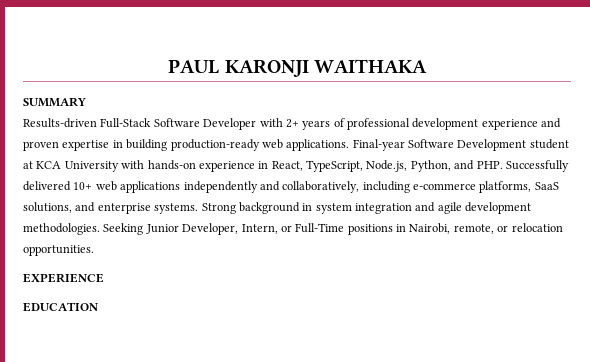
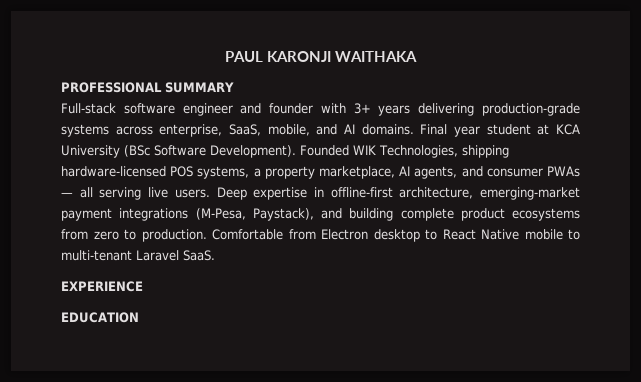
(427, 66) none -> [61,82,162,93] PROFESSIONAL
[23,118,562,130] [23,139,569,151] [23,160,569,172] [23,181,559,193] [23,202,532,214] [23,223,563,235] [23,245,94,256] Results-driven Full-Stack Software Developer with 2+ years of professional development experience and proven expertise in building production-ready web applications. Final-year Software Development student at KCA University with hands-on experience in React, TypeScript, Node.js, Python, and PHP. Successfully delivered 10+ web applications independently and collaboratively, including e-commerce platforms, SaaS solutions, and enterprise systems. Strong background in system integration and agile development methodologies. Seeking Junior Developer, Intern, or Full-Time positions in Nairobi, remote, or relocation opportunities. -> [61,103,580,116] [61,124,580,137] [61,145,509,158] [61,166,580,179] [61,187,580,200] [61,208,580,221] [61,229,580,242] [61,250,215,261] Full-stack software engineer and founder with 3+ years delivering production-grade systems across enterprise, SaaS, mobile, and AI domains. Final year student at KCA University (BSc Software Development). Founded WIK Technologies, shipping hardware-licensed POS systems, a property marketplace, AI agents, and consumer PWAs — all serving live users. Deep expertise in offline-first architecture, emerging-market payment integrations (M-Pesa, Paystack), and building complete product ecosystems from zero to production. Comfortable from Electron desktop to React Native mobile to multi-tenant Laravel SaaS.

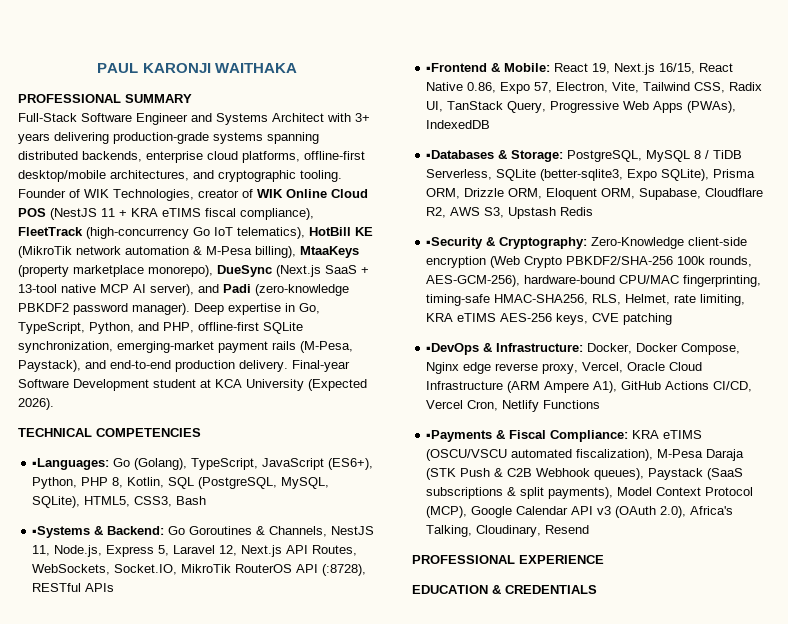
[61,103,314,116] Full-stack software engineer and founder -> [18,113,324,125] Full-Stack Software Engineer and Systems Architect
[115,124,580,137] [61,145,509,158] [61,166,580,179] [61,187,580,200] [61,208,580,221] [61,229,580,242] [61,250,215,261] across enterprise, SaaS, mobile, and AI domains. Final year student at KCA University (BSc Software Development). Founded WIK Technologies, shipping hardware-licensed POS systems, a property marketplace, AI agents, and consumer PWAs — all serving live users. Deep expertise in offline-first architecture, emerging-market payment integrations (M-Pesa, Paystack), and building complete product ecosystems from zero to production. Comfortable from Electron desktop to React Native mobile to multi-tenant Laravel SaaS. // -> [267,132,319,144] [18,151,365,163] [18,170,342,182] [18,189,368,201] [18,208,314,220] [18,227,373,239] [18,246,359,258] [18,265,369,277] [18,284,349,296] [18,303,320,315] [18,322,303,334] [18,341,353,353] [18,360,350,372] [18,379,367,391] [18,398,54,410] [18,428,201,437] [32,458,374,470] [32,477,330,489] [32,496,207,508] [32,526,375,538] [32,545,358,557] [32,564,367,576] [32,583,115,592] [426,63,734,75] [426,82,763,94] [426,101,737,113] [426,120,491,129] [426,150,743,162] [426,169,756,181] [426,188,764,200] [426,207,594,219] [426,237,748,249] [426,256,753,268] [426,275,762,287] [426,294,746,306] [426,313,673,325] [426,343,741,355] [426,362,703,374] [426,381,753,393] [426,400,601,412] [426,430,703,442] [426,449,745,461] [426,468,744,480] [426,487,754,499] [426,506,734,518] [426,525,590,537] [412,555,515,564] spanning distributed backends, enterprise cloud platforms, offline-first desktop/mobile architectures, and cryptographic tooling. Founder of WIK Technologies, creator of WIK Online Cloud POS (NestJS 11 + KRA eTIMS fiscal compliance), FleetTrack (high-concurrency Go IoT telematics), HotBill KE (MikroTik network automation & M-Pesa billing), MtaaKeys (property marketplace monorepo), DueSync (Next.js SaaS + 13-tool native MCP AI server), and Padi (zero-knowledge PBKDF2 password manager). Deep expertise in Go, TypeScript, Python, and PHP, offline-first SQLite synchronization, emerging-market payment rails (M-Pesa, Paystack), and end-to-end production delivery. Final-year Software Development student at KCA University (Expected 2026). // TECHNICAL COMPETENCIES // ▪Languages: Go (Golang), TypeScript, JavaScript (ES6+), Python, PHP 8, Kotlin, SQL (PostgreSQL, MySQL, SQLite), HTML5, CSS3, Bash // ▪Systems & Backend: Go Goroutines & Channels, NestJS 11, Node.js, Express 5, Laravel 12, Next.js API Routes, WebSockets, Socket.IO, MikroTik RouterOS API (:8728), RESTful APIs // ▪Frontend & Mobile: React 19, Next.js 16/15, React Native 0.86, Expo 57, Electron, Vite, Tailwind CSS, Radix UI, TanStack Query, Progressive Web Apps (PWAs), IndexedDB // ▪Databases & Storage: PostgreSQL, MySQL 8 / TiDB Serverless, SQLite (better-sqlite3, Expo SQLite), Prisma ORM, Drizzle ORM, Eloquent ORM, Supabase, Cloudflare R2, AWS S3, Upstash Redis // ▪Security & Cryptography: Zero-Knowledge client-side encryption (Web Crypto PBKDF2/SHA-256 100k rounds, AES-GCM-256), hardware-bound CPU/MAC fingerprinting, timing-safe HMAC-SHA256, RLS, Helmet, rate limiting, KRA eTIMS AES-256 keys, CVE patching // ▪DevOps & Infrastructure: Docker, Docker Compose, Nginx edge reverse proxy, Vercel, Oracle Cloud Infrastructure (ARM Ampere A1), GitHub Actions CI/CD, Vercel Cron, Netlify Functions // ▪Payments & Fiscal Compliance: KRA eTIMS (OSCU/VSCU automated fiscalization), M-Pesa Daraja (STK Push & C2B Webhook queues), Paystack (SaaS subscriptions & split payments), Model Context Protocol (MCP), Google Calendar API v3 (OAuth 2.0), Africa's Talking, Cloudinary, Resend // PROFESSIONAL
(139, 317) none -> [492,585,597,594] & CREDENTIALS

